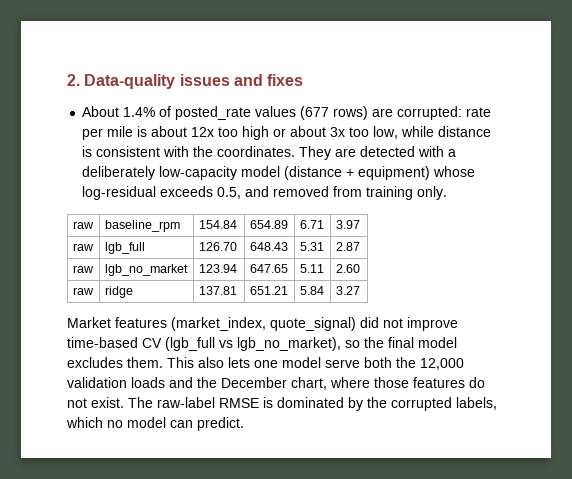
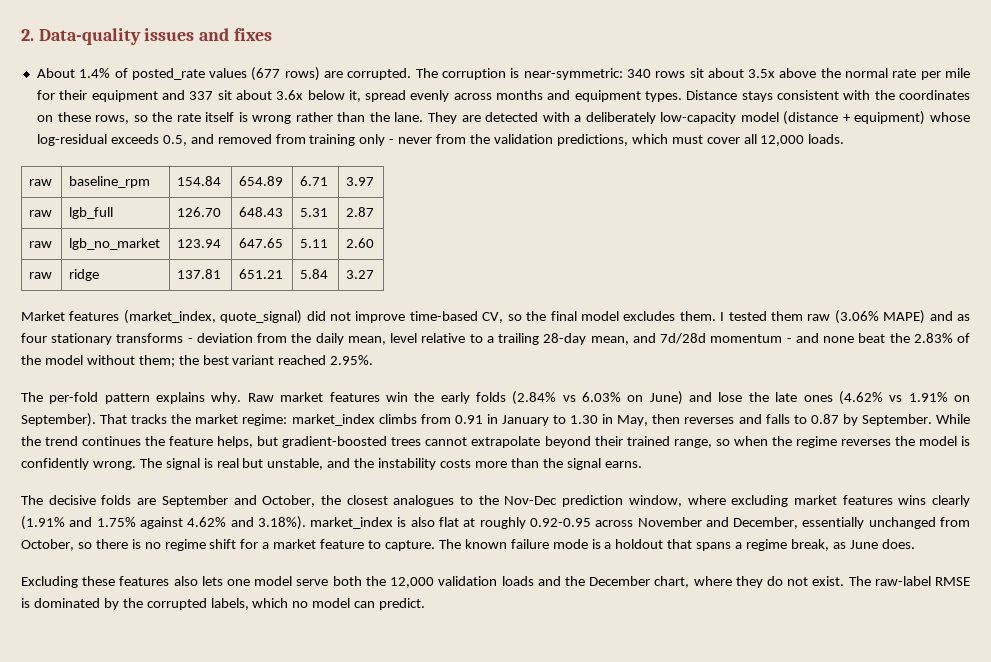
[397,106,492,120] [82,126,492,140] [82,146,296,157] corrupted: rate per mile is about 12x too high or about 3x too low, while distance is consistent with the coordinates. -> [347,68,970,80] [36,90,971,102] [36,112,424,124] corrupted. The corruption is near-symmetric: 340 rows sit about 3.5x above the normal rate per mile for their equipment and 337 sit about 3.6x below it, spread evenly across months and equipment types. Distance stays consistent with the coordinates on these rows, so the rate itself is wrong rather than the lane.
[417,186,448,200] only. -> [359,134,845,146] only - never from the validation predictions, which must cover all 12,000 loads.
[142,337,341,351] CV (lgb_full vs lgb_no_market), -> [482,312,504,323] CV,
[167,357,194,368] This -> [720,310,970,324] [21,333,971,345] [21,355,374,367] [21,391,971,405] [21,413,971,427] [21,436,970,448] [21,458,642,470] [21,495,971,507] [21,516,970,530] [21,539,915,551] [21,576,170,588] I tested them raw (3.06% MAPE) and as four stationary transforms - deviation from the daily mean, level relative to a trailing 28-day mean, and 7d/28d momentum - and none beat the 2.83% of the model without them; the best variant reached 2.95%. // The per-fold pattern explains why. Raw market features win the early folds (2.84% vs 6.03% on June) and lose the late ones (4.62% vs 1.91% on September). That tracks the market regime: market_index climbs from 0.91 in January to 1.30 in May, then reverses and falls to 0.87 by September. While the trend continues the feature helps, but gradient-boosted trees cannot extrapolate beyond their trained range, so when the regime reverses the model is confidently wrong. The signal is real but unstable, and the instability costs more than the signal earns. // The decisive folds are September and October, the closest analogues to the Nov-Dec prediction window, where excluding market features wins clearly (1.91% and 1.75% against 4.62% and 3.18%). market_index is also flat at roughly 0.92-0.95 across November and December, essentially unchanged from October, so there is no regime shift for a market feature to capture. The known failure mode is a holdout that spans a regime break, as June does. // Excluding these features
[374,377,465,388] those features -> [735,576,763,588] they

